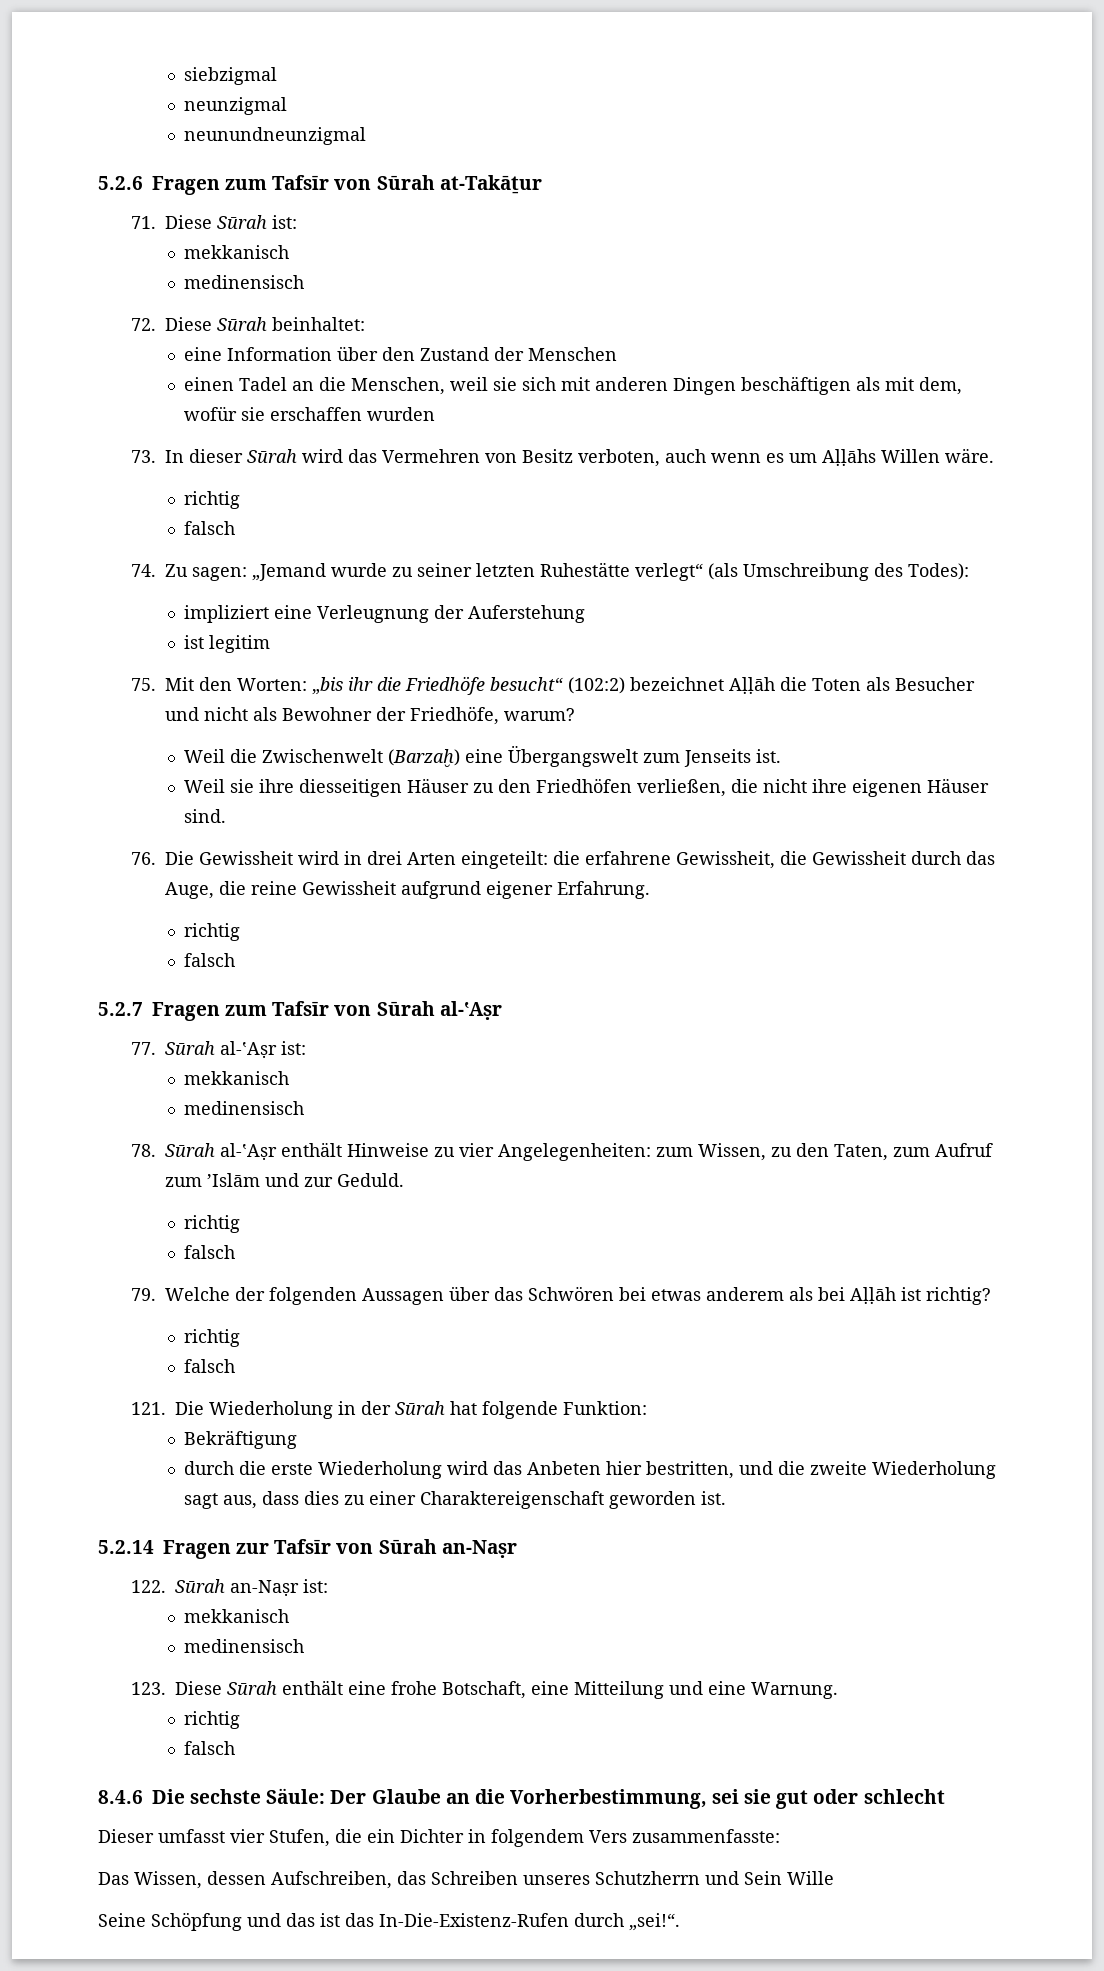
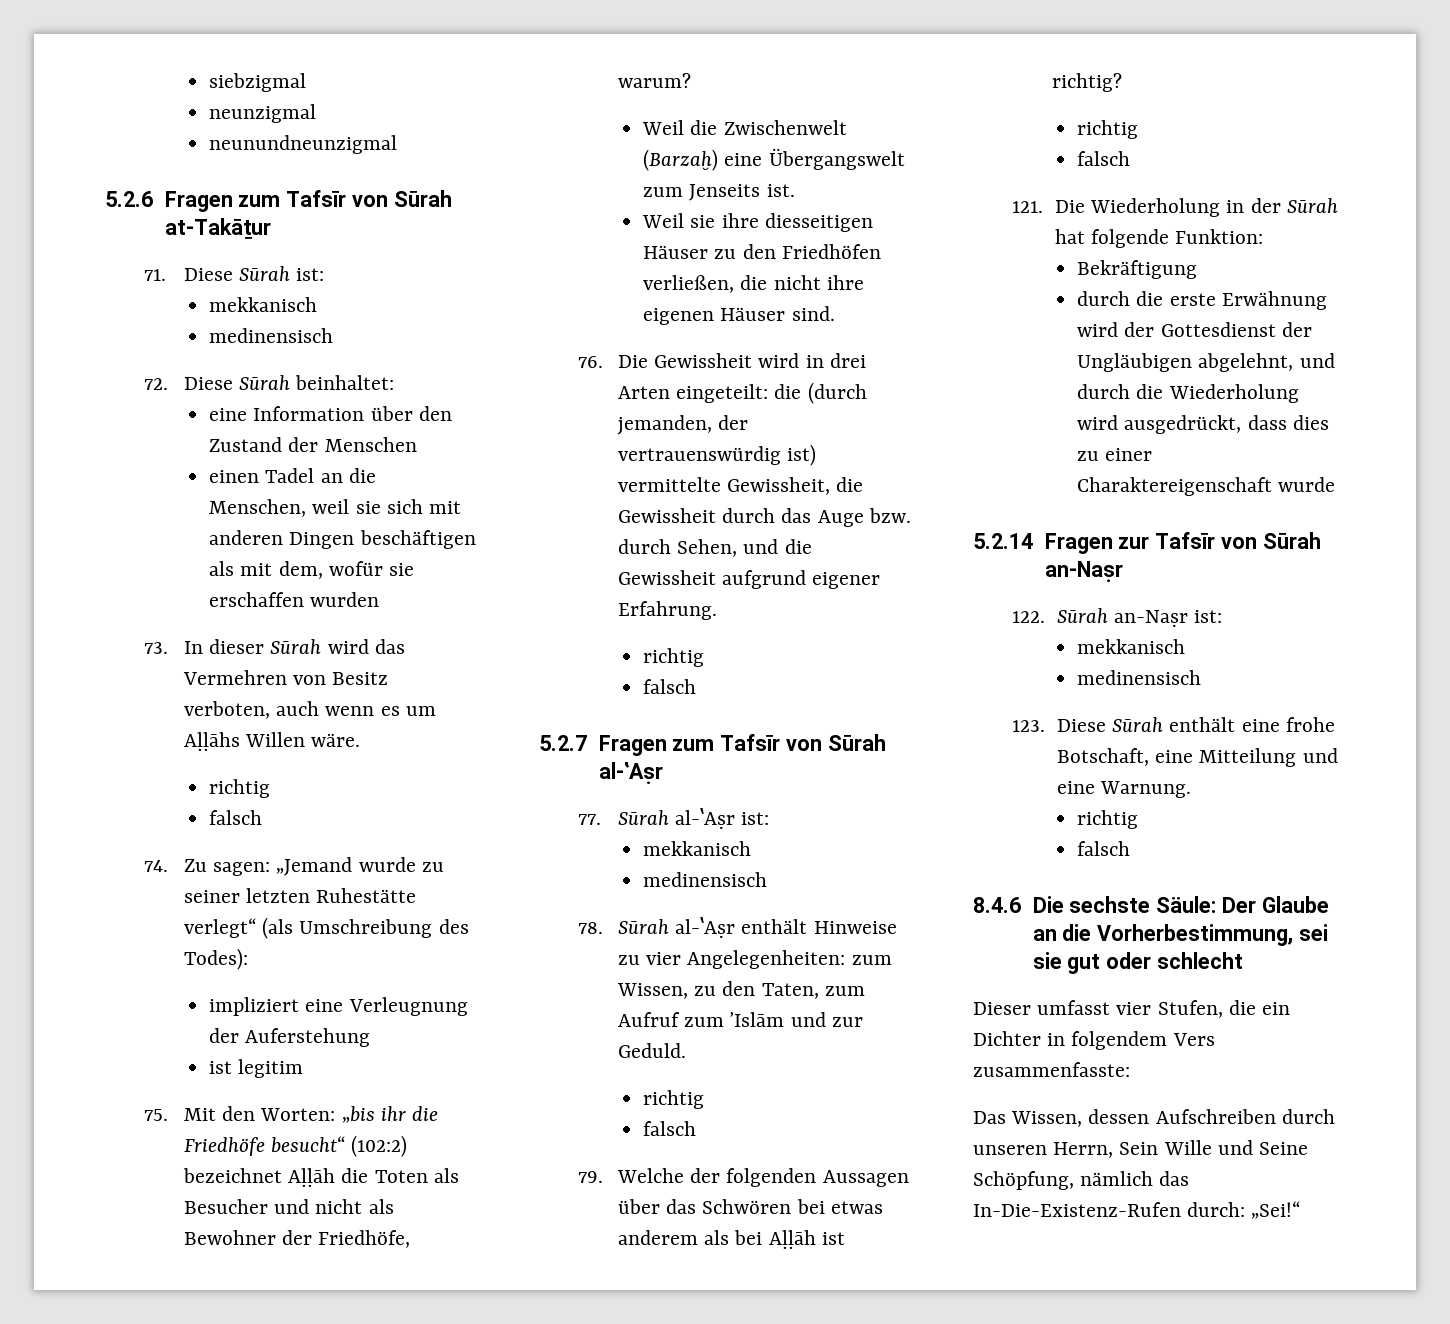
[585,851,672,865] erfahrene -> [807,382,867,404] [616,415,749,435] [617,444,817,466] [617,477,721,492] (durch jemanden, der vertrauenswürdig ist) vermittelte
[165,881,298,899] Auge, die reine -> [817,508,911,527] [617,539,812,557] Auge bzw. durch Sehen, und die
[317,1461,996,1479] [183,1493,257,1509] Wiederholung wird das Anbeten hier bestritten, und die zweite Wiederholung sagt aus, -> [1221,291,1327,310] [1077,322,1312,337] [1077,353,1335,372] [1077,384,1299,403] [1077,415,1242,434] Erwähnung wird der Gottesdienst der Ungläubigen abgelehnt, und durch die Wiederholung wird ausgedrückt,
[608,1491,726,1509] geworden ist. -> [1278,477,1336,492] wurde
[271,1871,834,1889] [98,1912,680,1931] Aufschreiben, das Schreiben unseres Schutzherrn und Sein Wille // Seine Schöpfung und das ist das In-Die-Existenz-Rufen durch „sei!“. -> [1155,1109,1335,1124] [973,1140,1309,1158] [973,1171,1190,1190] [973,1201,1301,1219] Aufschreiben durch unseren Herrn, Sein Wille und Seine Schöpfung, nämlich das In-Die-Existenz-Rufen durch: „Sei!“

